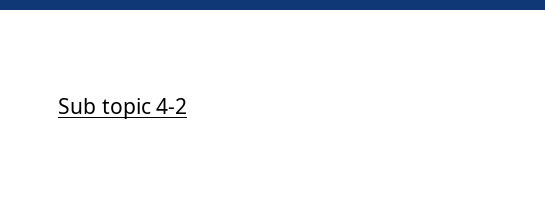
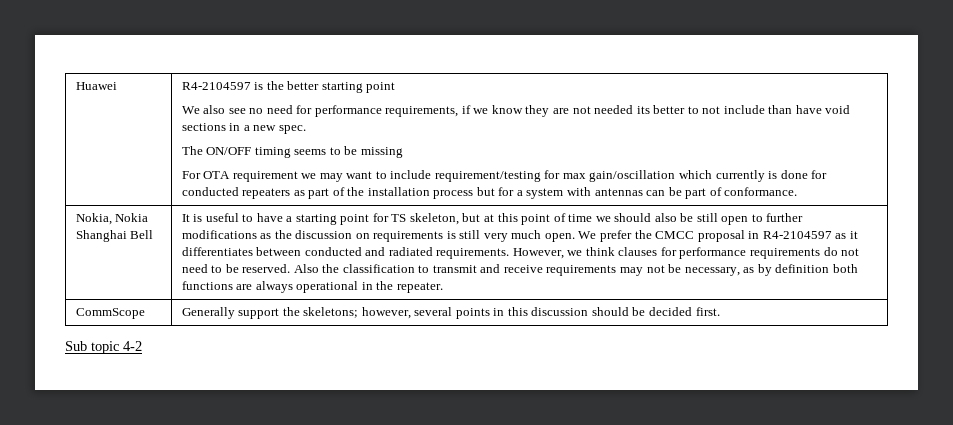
(58, 106) none -> [75,82,117,90] [181,81,396,93] [181,105,851,117] [181,123,306,134] [181,146,403,158] [181,170,828,182] [181,187,798,199] [75,213,149,225] [75,230,154,242] [181,213,804,225] [181,230,858,242] [181,247,860,259] [181,264,858,276] [181,281,443,293] [75,308,145,319] [181,307,720,319] Huawei | R4-2104597 is the better starting point // We also see no need for performance requirements, if we know they are not needed its better to not include than have void sections in a new spec. // The ON/OFF timing seems to be missing // For OTA requirement we may want to include requirement/testing for max gain/oscillation which currently is done for conducted repeaters as part of the installation process but for a system with antennas can be part of conformance. // Nokia, Nokia Shanghai Bell | It is useful to have a starting point for TS skeleton, but at this point of time we should also be still open to further modifications as the discussion on requirements is still very much open. We prefer the CMCC proposal in R4-2104597 as it differentiates between conducted and radiated requirements. However, we think clauses for performance requirements do not need to be reserved. Also the classification to transmit and receive requirements may not be necessary, as by definition both functions are always operational in the repeater. // CommScope | Generally support the skeletons; however, several points in this discussion should be decided first. //

